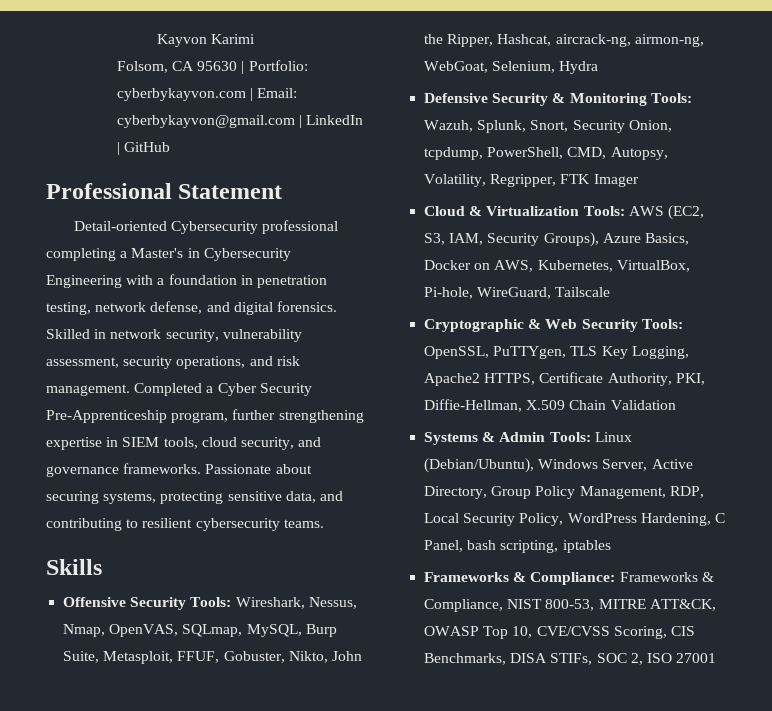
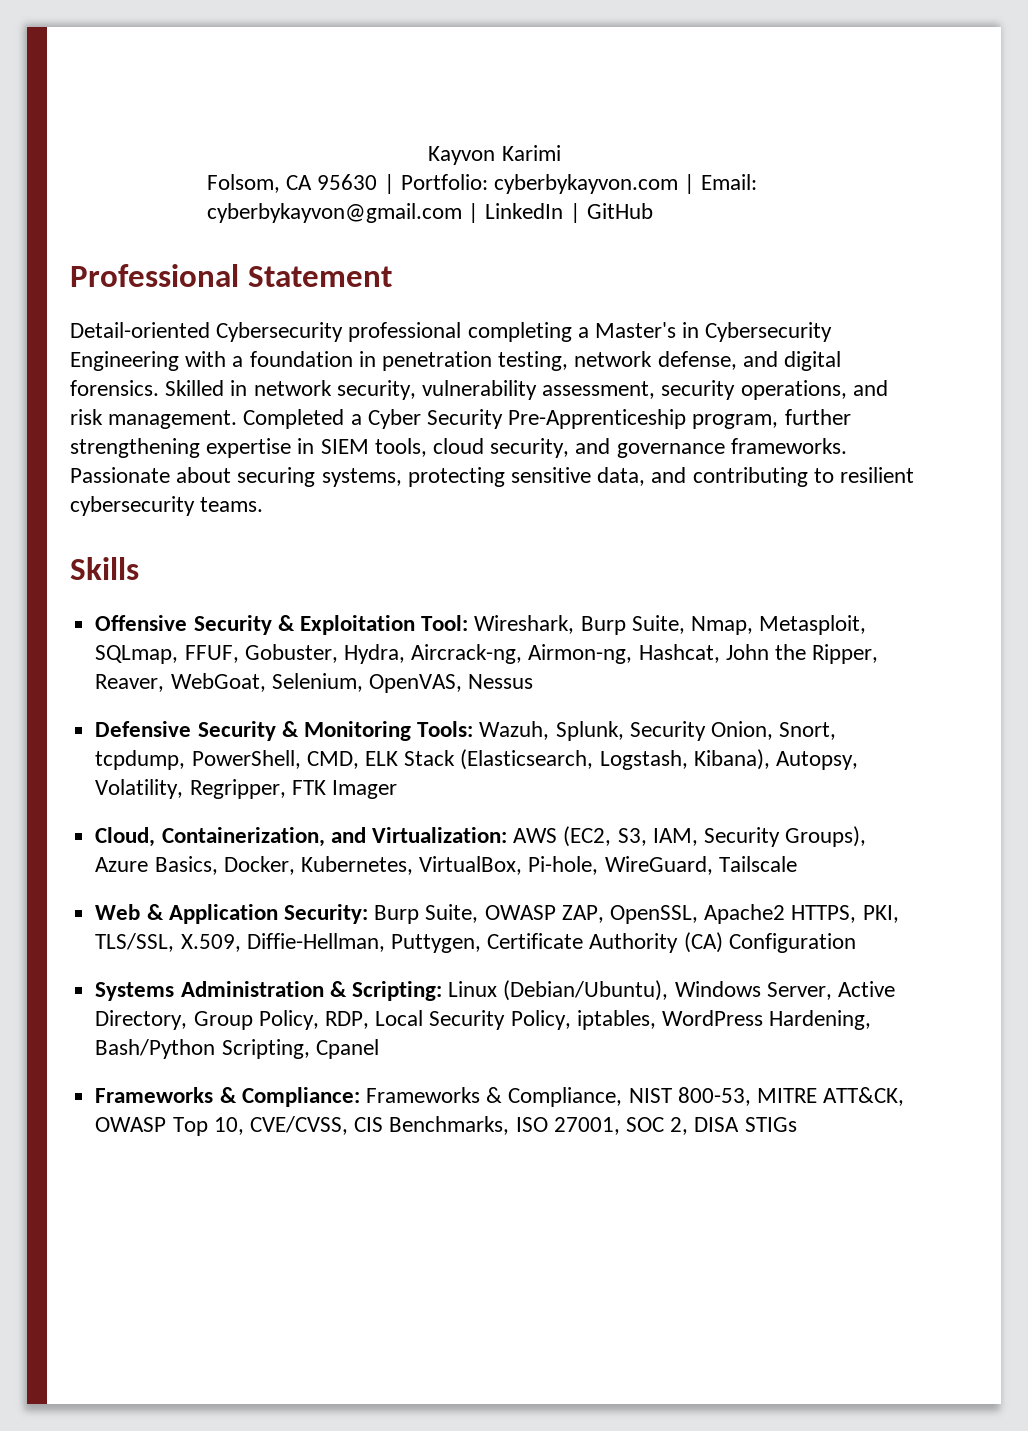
[190,597,357,609] [63,624,337,637] [63,651,362,664] [424,34,704,47] [424,61,599,74] Tools: Wireshark, Nessus, Nmap, OpenVAS, SQLmap, MySQL, Burp Suite, Metasploit, FFUF, Gobuster, Nikto, John the Ripper, Hashcat, aircrack-ng, airmon-ng, WebGoat, Selenium, Hydra -> [277,615,867,635] [95,644,879,664] [95,673,534,693] & Exploitation Tool: Wireshark, Burp Suite, Nmap, Metasploit, SQLmap, FFUF, Gobuster, Hydra, Aircrack-ng, Airmon-ng, Hashcat, John the Ripper, Reaver, WebGoat, Selenium, OpenVAS, Nessus
[530,120,569,132] Snort, -> (624, 731) none
(672, 126) none -> [779,722,837,740] Snort,
(607, 153) none -> [364,749,770,770] ELK Stack (Elasticsearch, Logstash, Kibana),
[424,206,625,216] Cloud & Virtualization Tools: -> [95,827,507,847] Cloud, Containerization, and Virtualization:
[424,260,534,272] Docker on AWS, -> [223,856,295,875] Docker,
[424,319,683,332] [424,346,689,359] [424,372,705,386] [424,399,676,412] [424,432,591,445] Cryptographic & Web Security Tools: OpenSSL, PuTTYgen, TLS Key Logging, Apache2 HTTPS, Certificate Authority, PKI, Diffie-Hellman, X.509 Chain Validation // Systems & Admin Tools: -> [95,904,899,924] [95,932,856,953] [95,981,442,1001] Web & Application Security: Burp Suite, OWASP ZAP, OpenSSL, Apache2 HTTPS, PKI, TLS/SSL, X.509, Diffie-Hellman, Puttygen, Certificate Authority (CA) Configuration // Systems Administration & Scripting:
[535,486,666,499] Policy Management, -> [258,1010,319,1030] Policy,
(564, 519) none -> [576,1010,656,1030] iptables,
[714,513,725,523] [424,540,611,553] C Panel, bash scripting, iptables -> [95,1039,379,1059] Bash/Python Scripting, Cpanel
[536,626,695,639] [424,653,717,665] CVE/CVSS Scoring, CIS Benchmarks, DISA STIFs, SOC 2, ISO 27001 -> [249,1116,797,1135] CVE/CVSS, CIS Benchmarks, ISO 27001, SOC 2, DISA STIGs

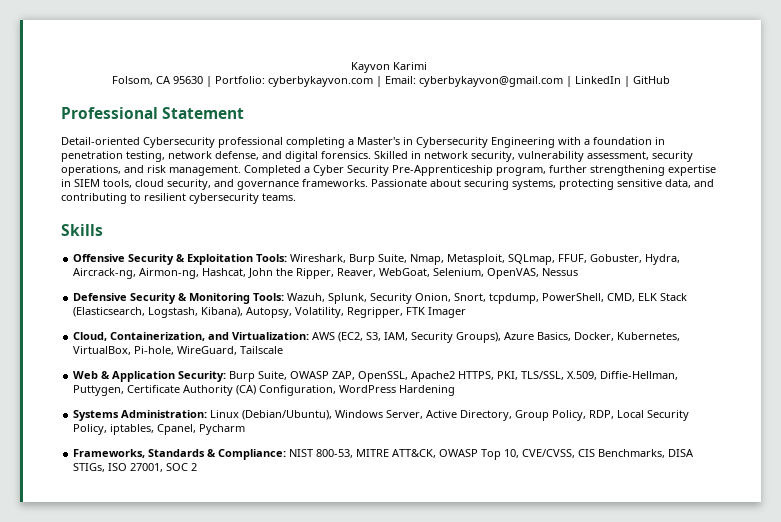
[421,615,469,631] Tool: -> [256,254,288,262] Tools:
[728,933,856,953] [95,981,442,1001] Configuration // Systems Administration & Scripting: -> [259,385,456,396] [73,410,208,421] Configuration, WordPress Hardening // Systems Administration:
[661,1010,872,1030] [95,1039,379,1059] [95,1087,623,1107] WordPress Hardening, Bash/Python Scripting, Cpanel // Frameworks & Compliance: Frameworks & Compliance, -> [157,424,246,435] [73,449,287,460] Cpanel, Pycharm // Frameworks, Standards & Compliance:
(510, 1125) none -> [668,449,695,457] [73,463,106,472] DISA STIGs,
[670,1117,797,1135] 2, DISA STIGs -> [191,463,198,471] 2

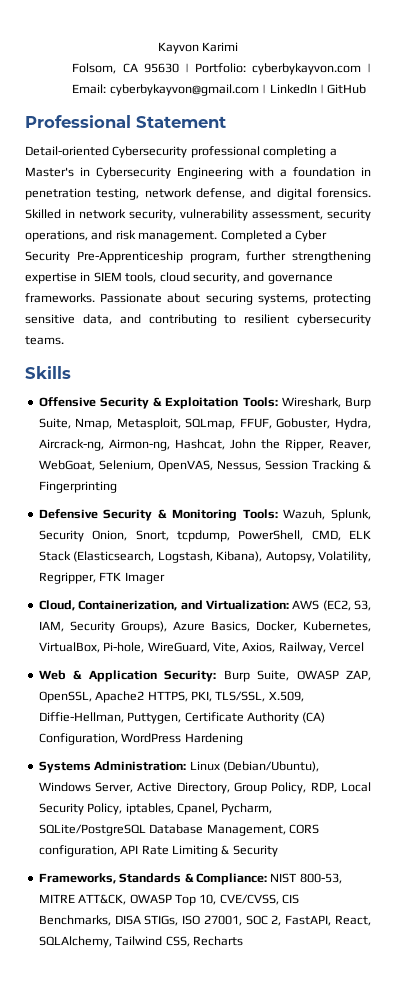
[542,268,579,276] Nessus -> [216,460,371,472] [38,481,117,493] Nessus, Session Tracking & Fingerprinting
[240,346,284,354] Tailscale -> [212,642,364,654] Vite, Axios, Railway, Vercel
[199,424,246,435] Pycharm -> [221,803,273,815] [38,824,319,836] [38,845,278,857] Pycharm, SQLite/PostgreSQL Database Management, CORS configuration, API Rate Limiting & Security
[191,463,198,471] 2 -> [271,915,371,926] [38,936,243,948] 2, FastAPI, React, SQLAlchemy, Tailwind CSS, Recharts

